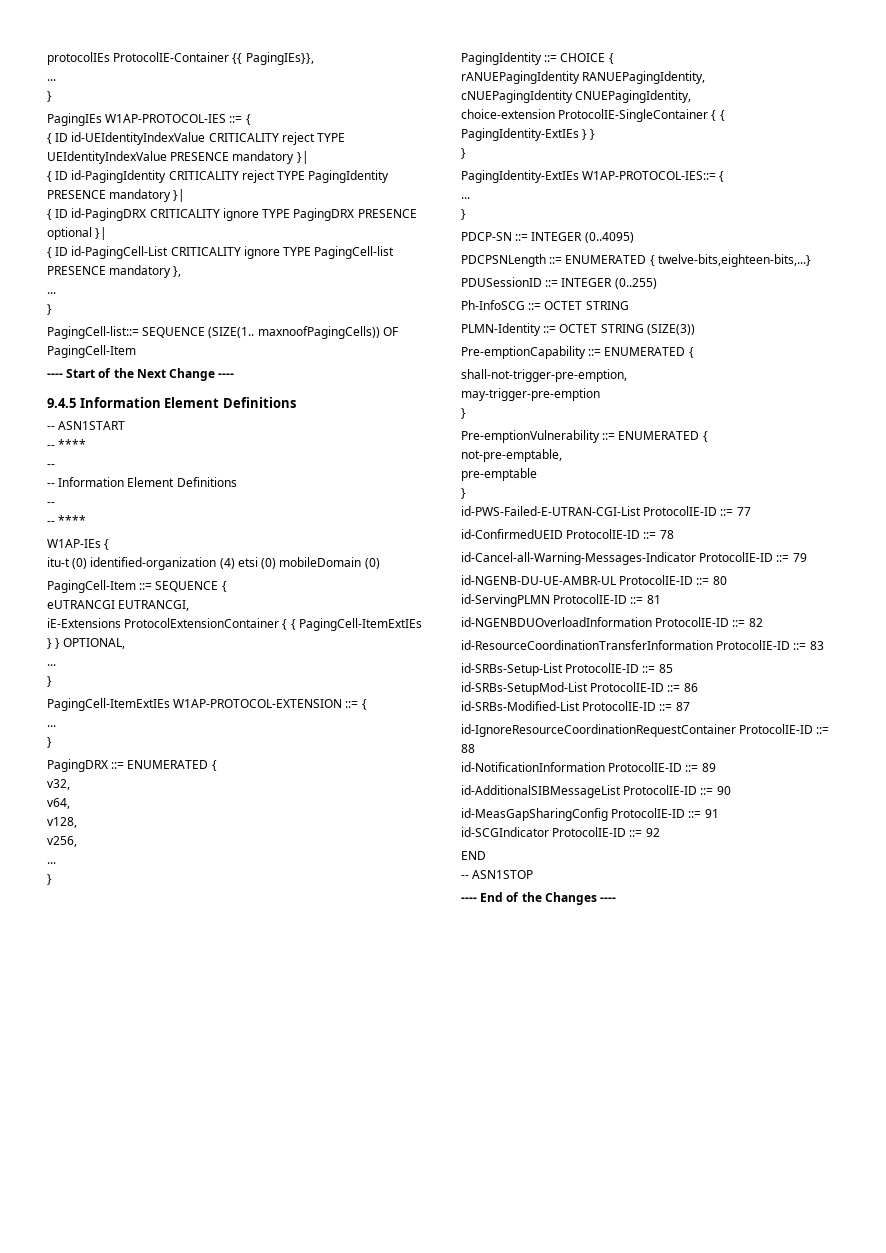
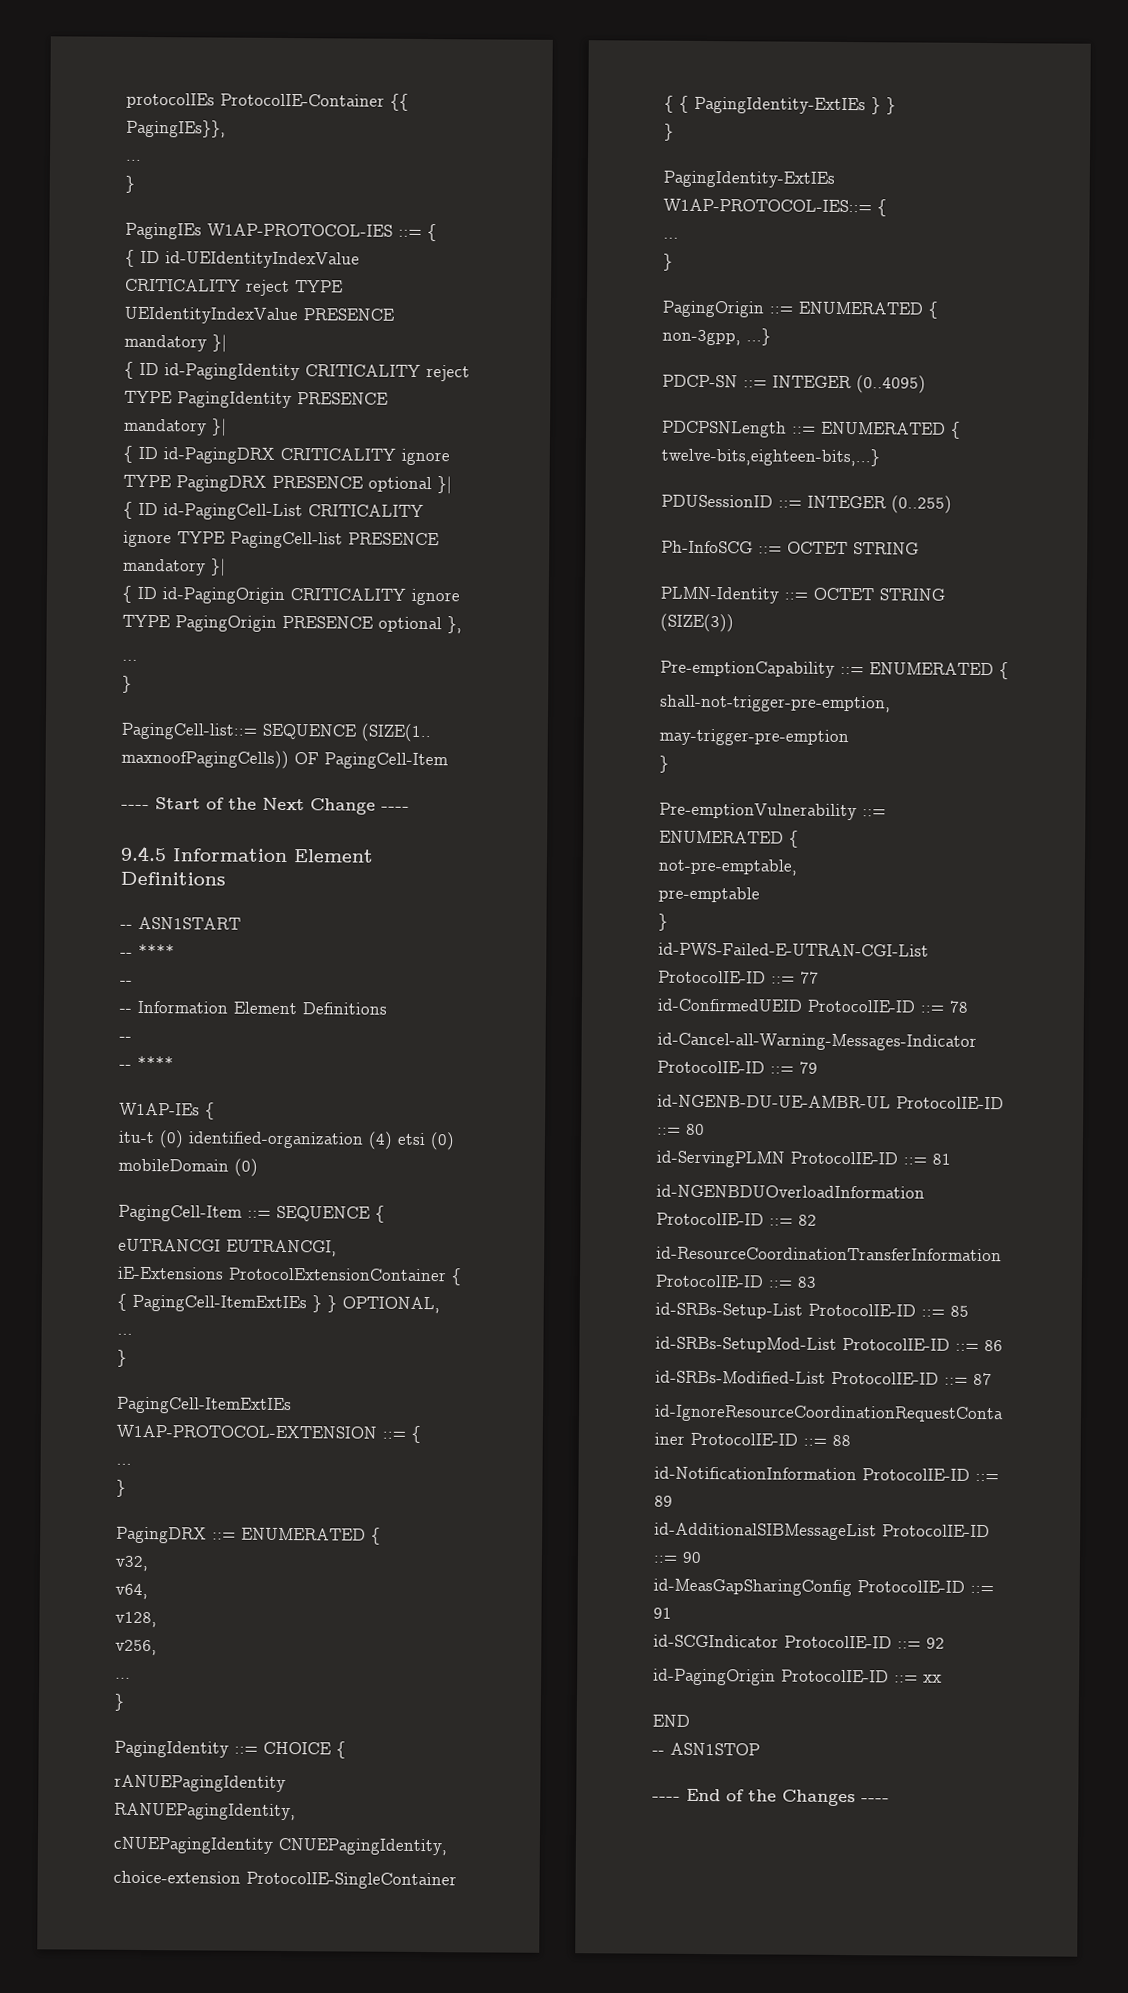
(172, 271) none -> [210,558,226,577] [122,585,460,606] [122,614,442,633] }| // { ID id-PagingOrigin CRITICALITY ignore TYPE PagingOrigin PRESENCE optional
(466, 214) none -> [662,300,938,319] [662,328,771,346] // PagingOrigin ::= ENUMERATED { non-3gpp, ...}
(660, 832) none -> [653,1668,942,1686] // id-PagingOrigin ProtocolIE-ID ::= xx

